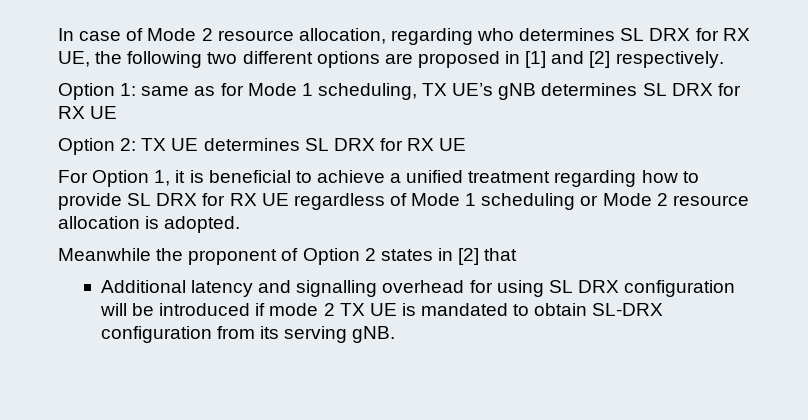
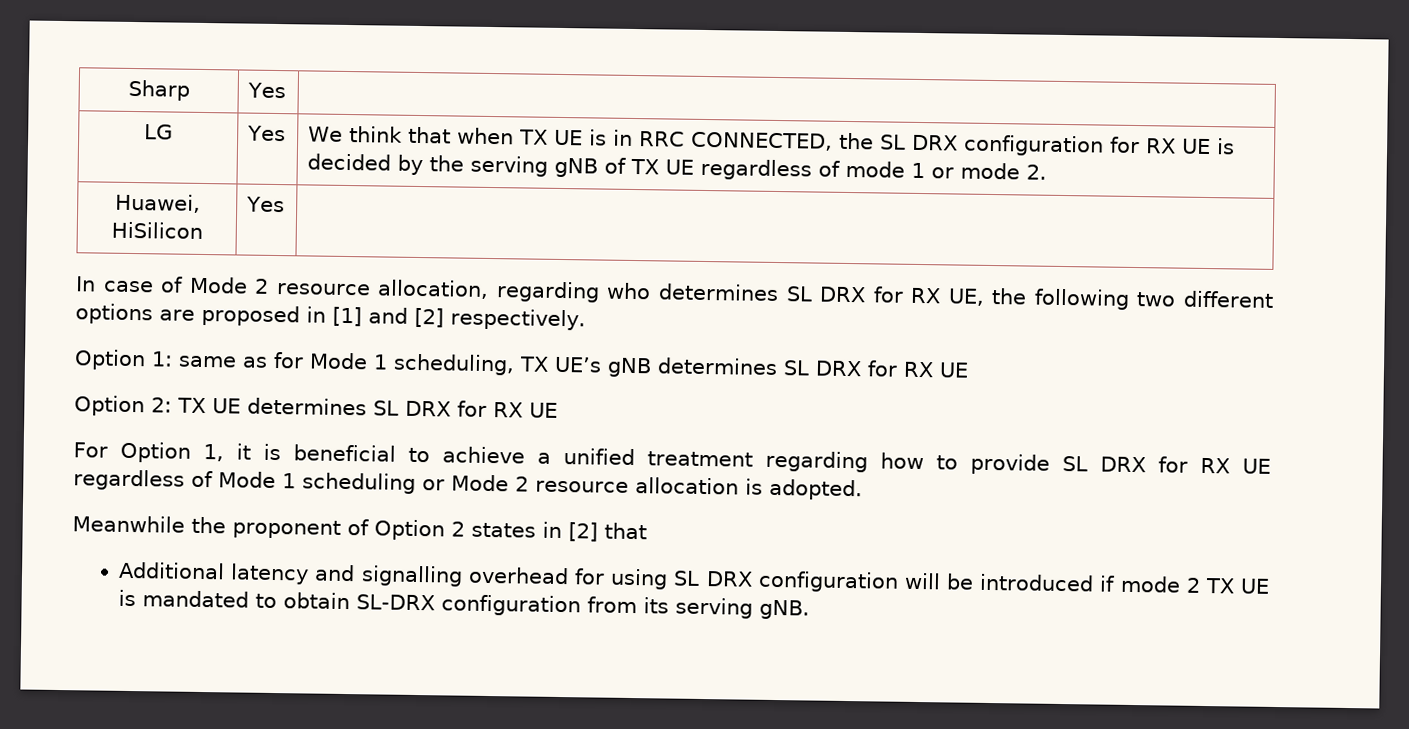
(58, 34) none -> [127,79,190,101] [246,82,286,99] [144,124,173,140] [246,125,286,142] [307,126,1235,157] [306,153,1047,181] [114,193,201,213] [110,221,203,239] [245,196,285,213] Sharp | Yes | // LG | Yes | We think that when TX UE is in RRC CONNECTED, the SL DRX configuration for RX UE is decided by the serving gNB of TX UE regardless of mode 1 or mode 2. // Huawei, HiSilicon | Yes | //

